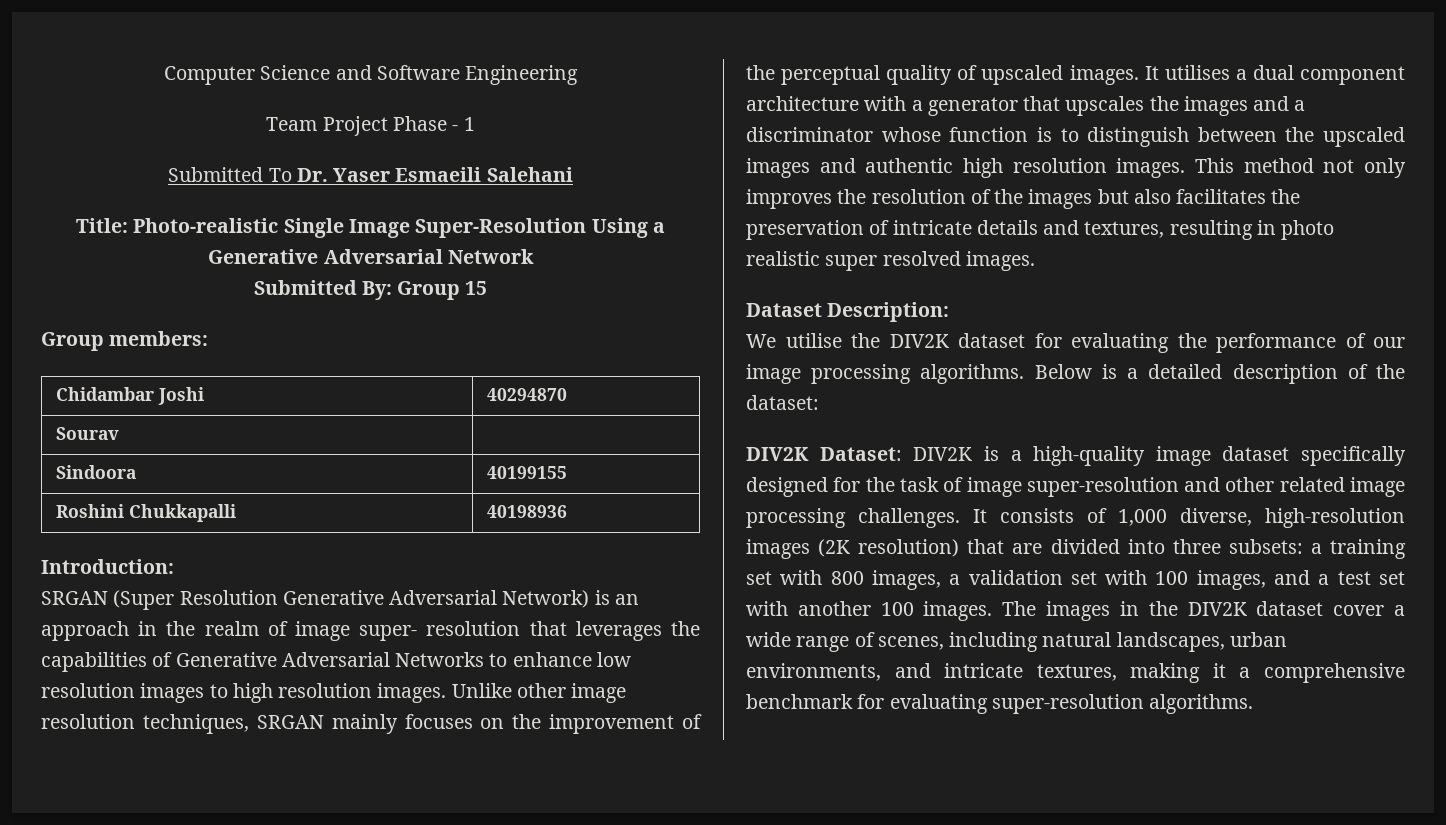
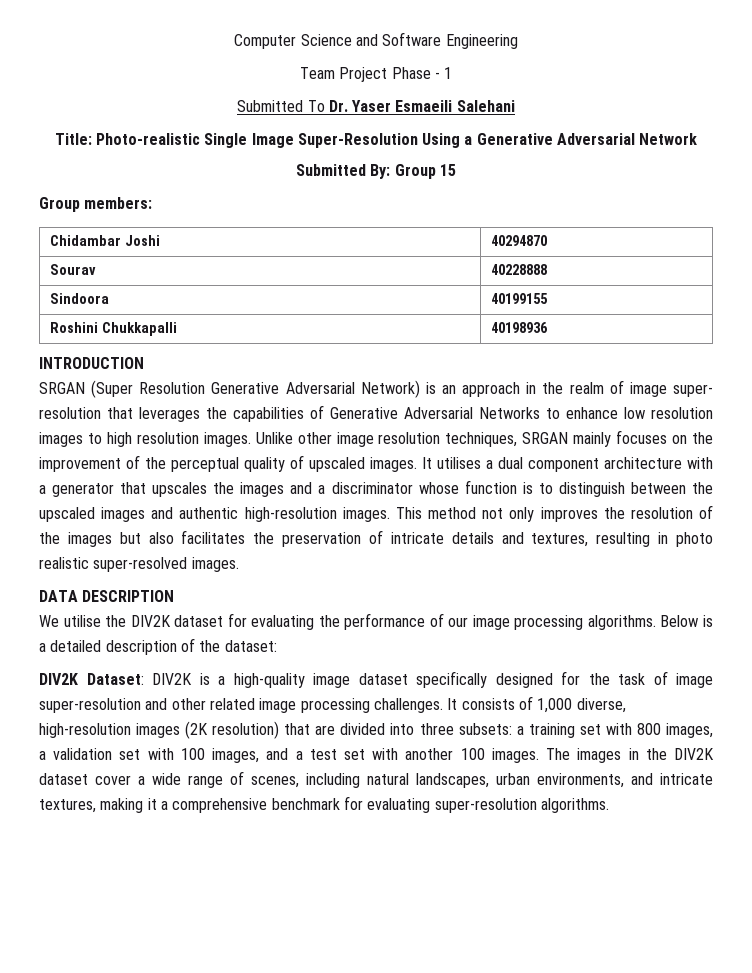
(119, 433) none -> [491,264,548,275] 40228888
[41,559,174,574] Introduction: -> [39,357,144,369] INTRODUCTION
[963,158,1107,178] high resolution -> [244,507,337,522] high-resolution
[825,251,961,271] super resolved -> [93,557,188,572] super-resolved
[746,302,950,322] Dataset Description: -> [39,590,175,602] DATA DESCRIPTION

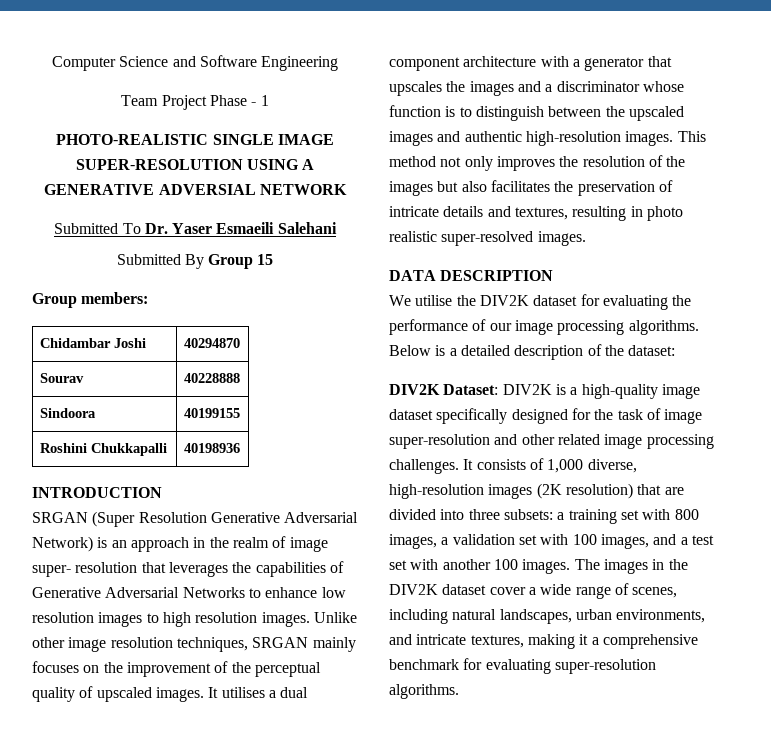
(453, 73) none -> [56,134,334,145] [75,159,315,170] [44,184,347,195] // PHOTO-REALISTIC SINGLE IMAGE SUPER-RESOLUTION USING A GENERATIVE ADVERSIAL NETWORK
[54,133,698,148] [296,164,391,179] // Title: Photo-realistic Single Image Super-Resolution Using a Generative Adversarial Network // Submitted By: -> [116,254,204,269] // Submitted By

